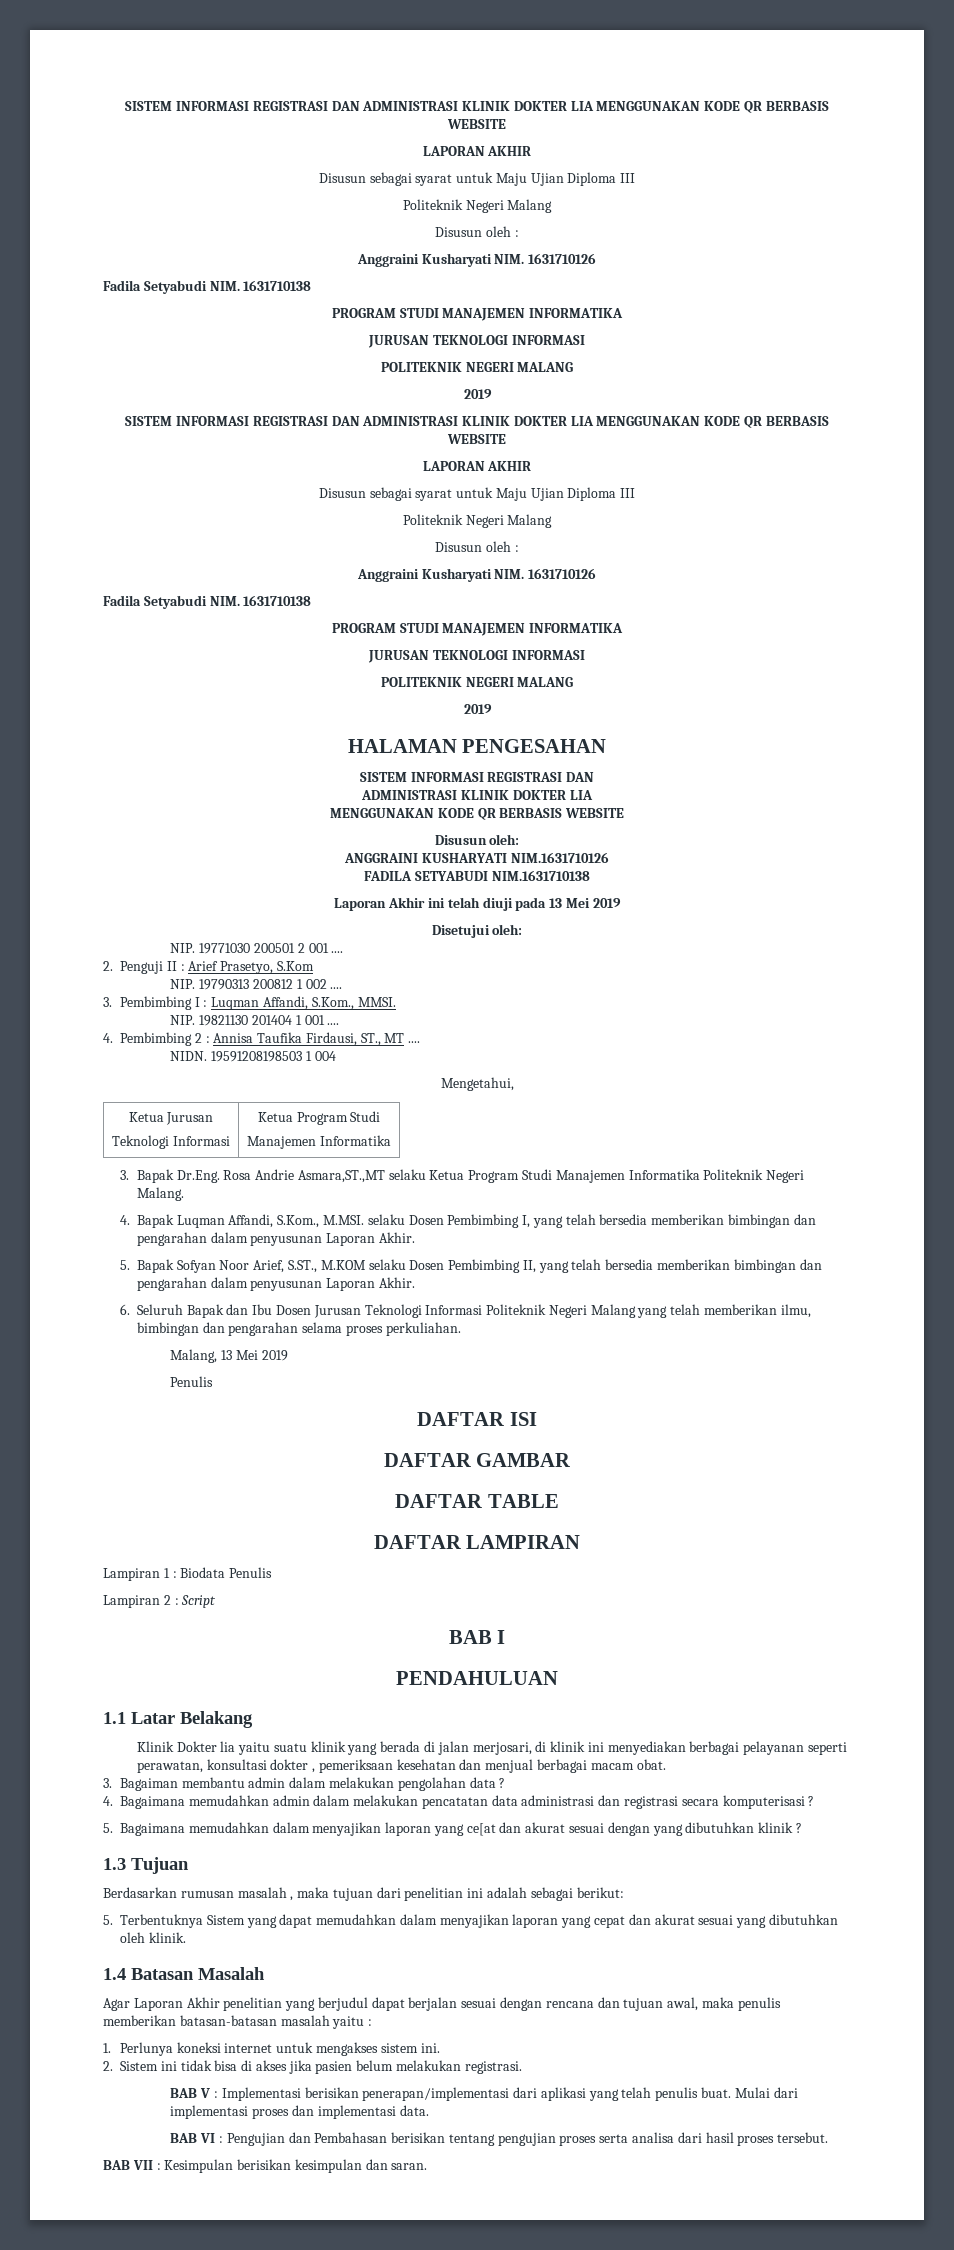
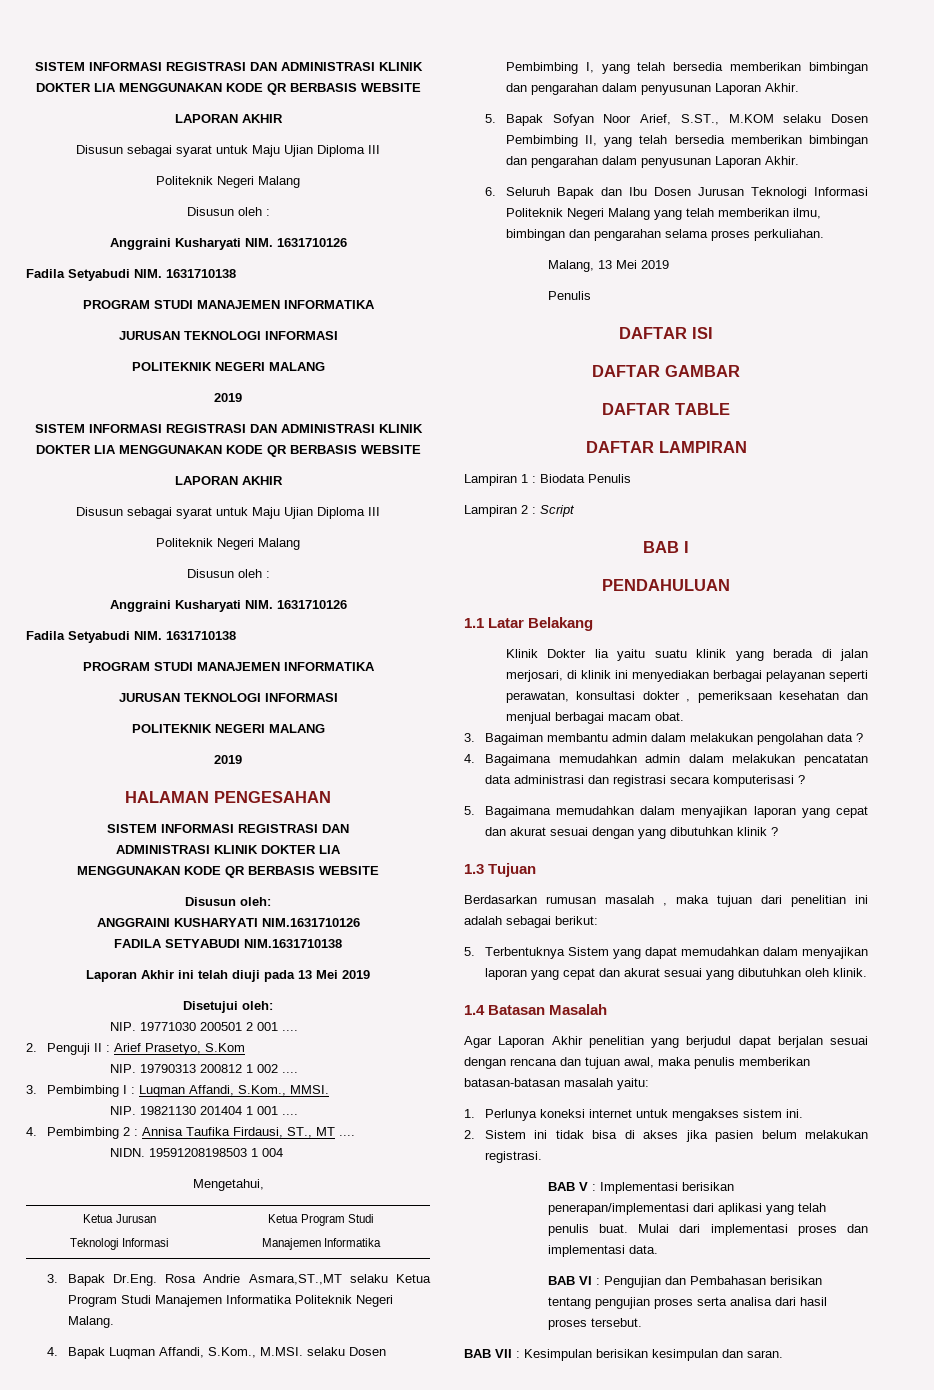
[466,1823,496,1836] ce[at -> [836,806,868,818] cepat
[332,2016,373,2029] yaitu : -> [617,1078,649,1090] yaitu:

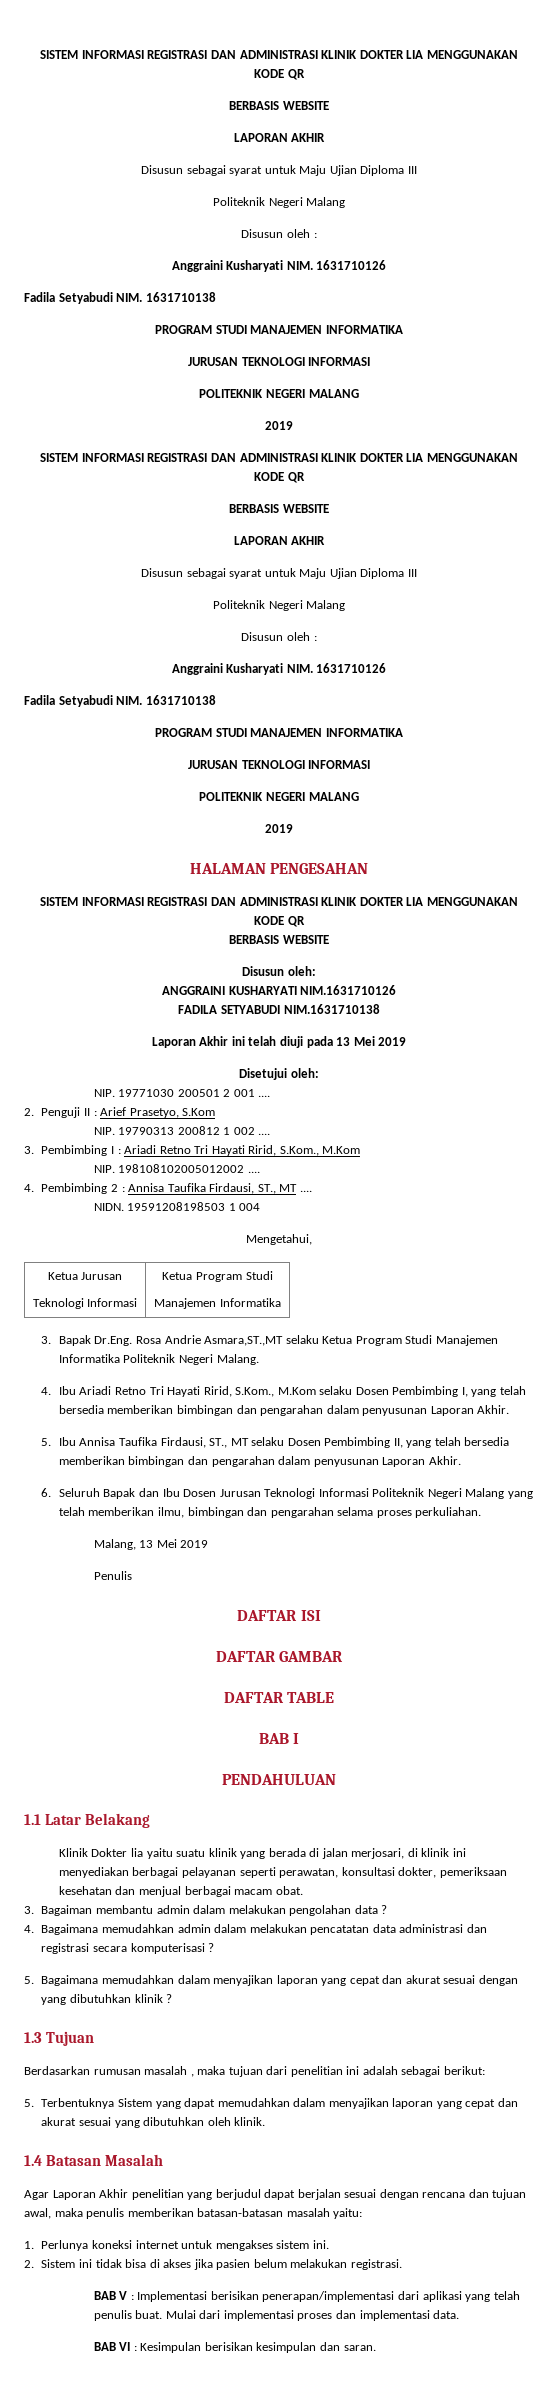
(287, 89) none -> (305, 74) //
(287, 451) none -> (305, 477) //
[116,845,341,854] [77,866,245,878] // ADMINISTRASI KLINIK DOKTER LIA // MENGGUNAKAN KODE QR -> [239,897,518,906] [254,916,305,927] ADMINISTRASI KLINIK DOKTER LIA MENGGUNAKAN KODE QR //
[138,1085,329,1097] [109,1106,278,1115] Luqman Affandi, S.Kom., MMSI. // NIP. 19821130 201404 1 001 -> [124,1145,361,1156] [93,1164,245,1173] Ariadi Retno Tri Hayati Ririd, S.Kom., M.Kom // NIP. 198108102005012002
[67,1347,303,1359] Bapak Luqman Affandi, S.Kom., M.MSI. -> [58,1386,316,1397] Ibu Ariadi Retno Tri Hayati Ririd, S.Kom., M.Kom
[505,114,774,126] Bapak Sofyan Noor Arief, S.ST., M.KOM -> [58,1437,249,1448] Ibu Annisa Taufika Firdausi, ST., MT
[585,441,747,453] [464,474,631,486] [464,505,575,517] // DAFTAR LAMPIRAN // Lampiran 1 : Biodata Penulis // Lampiran 2 : Script -> (335, 1697) none
[642,691,691,702] dokter , -> [398,1867,437,1878] dokter,
[603,1276,822,1288] [547,1297,827,1309] [547,1318,642,1330] [464,1349,520,1358] Pengujian dan Pembahasan berisikan tentang pengujian proses serta analisa dari hasil proses tersebut. // BAB VII : -> (137, 2348) none

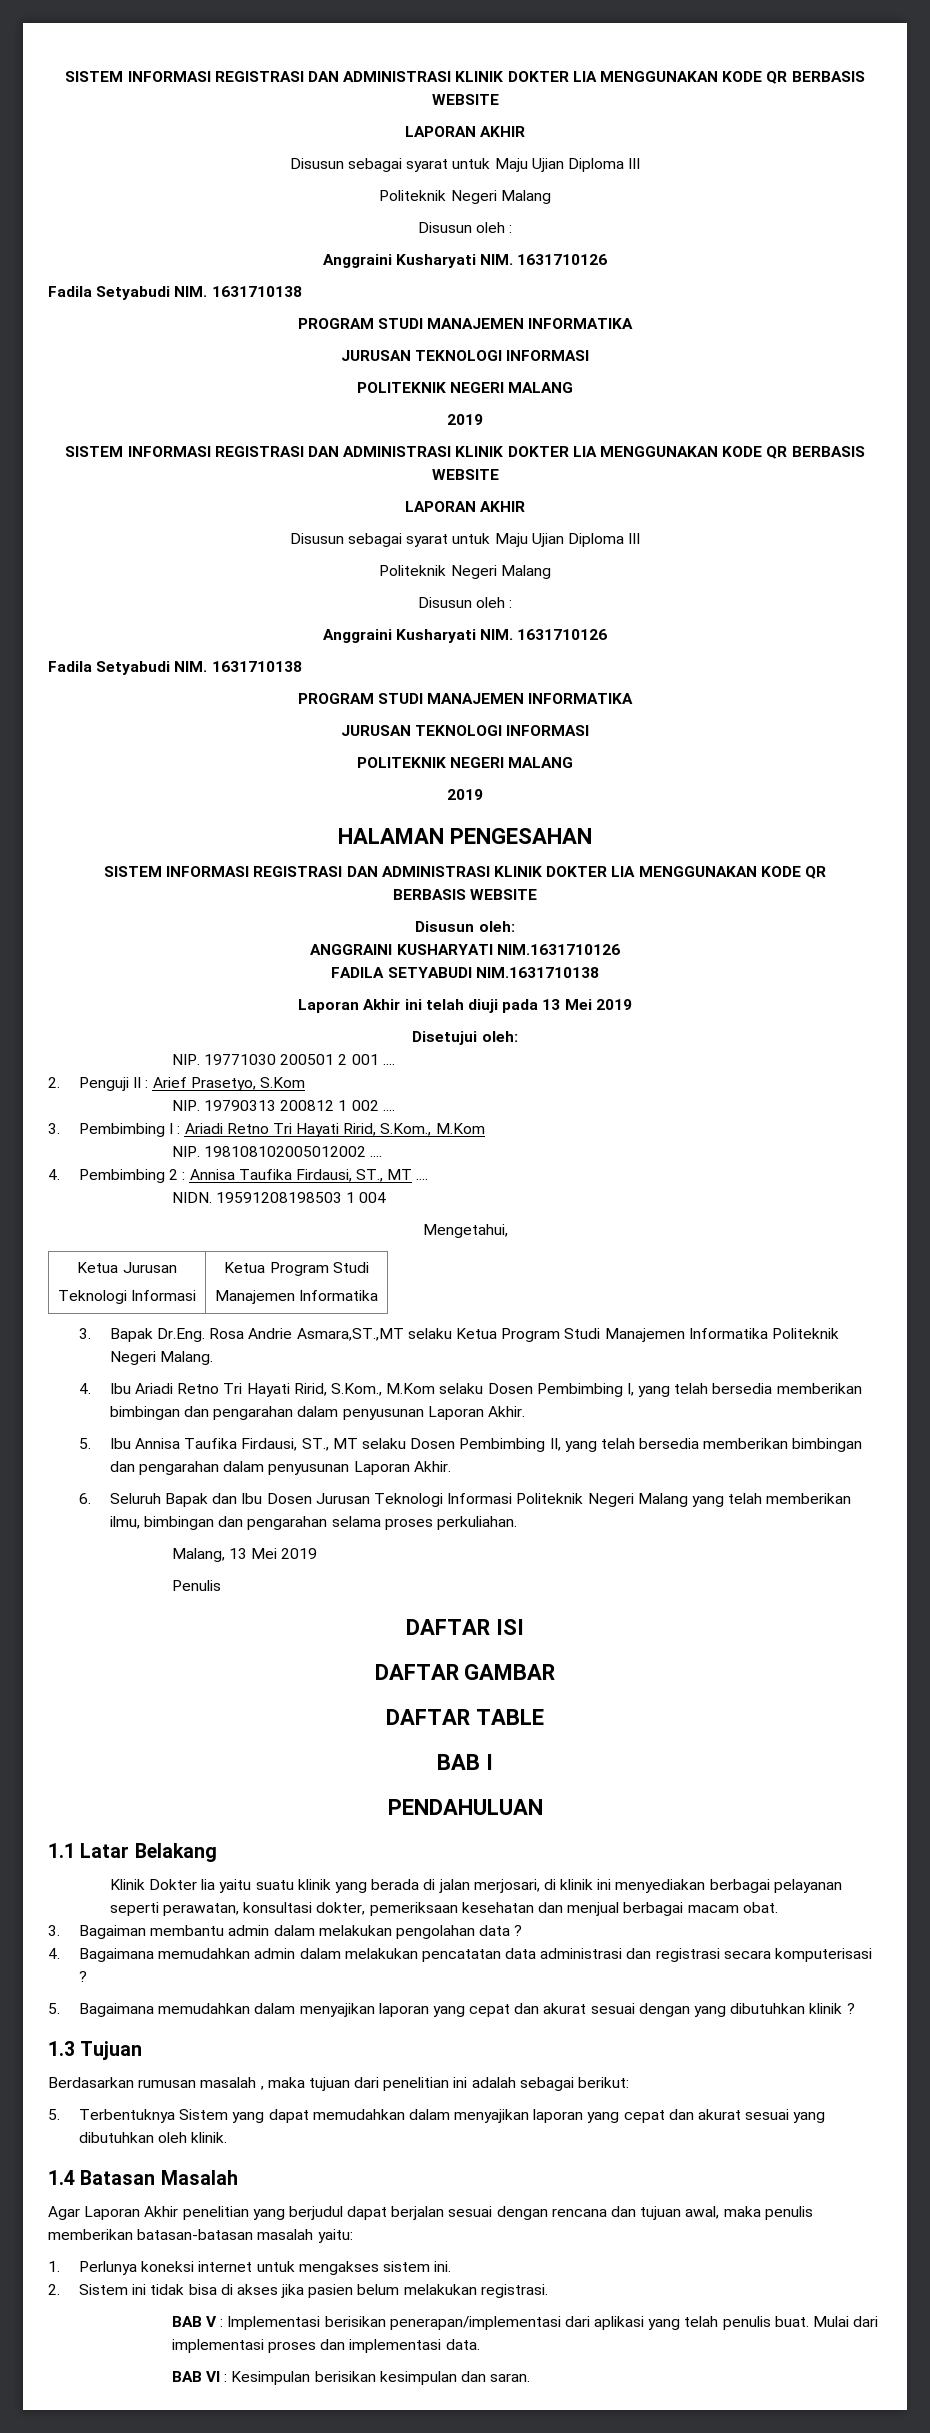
(305, 74) // -> (788, 77) none
(305, 477) // -> (788, 452) none

